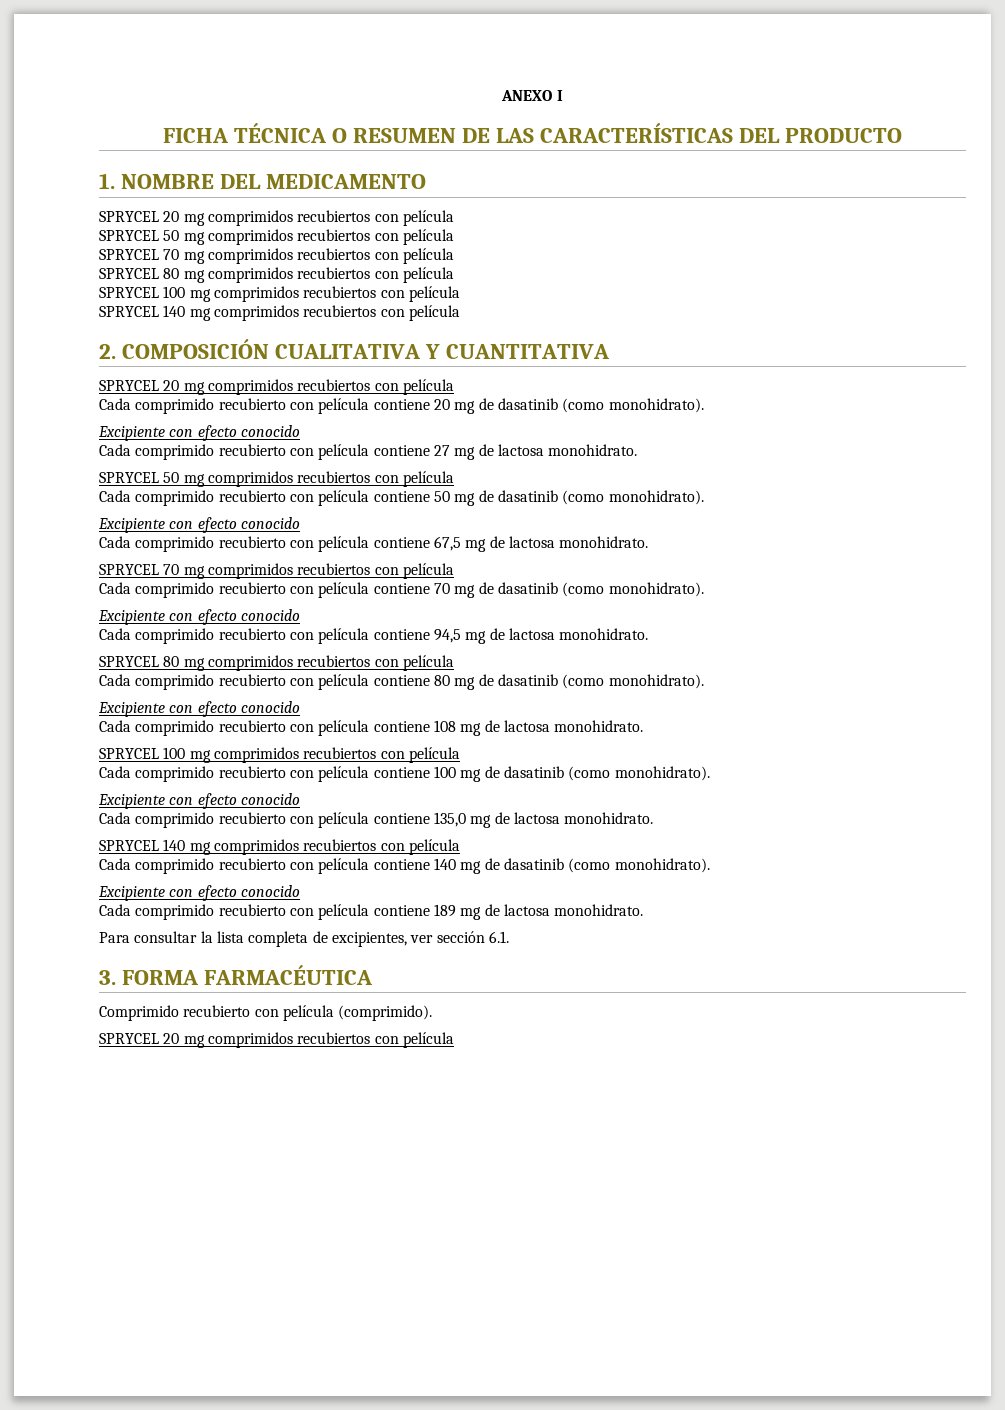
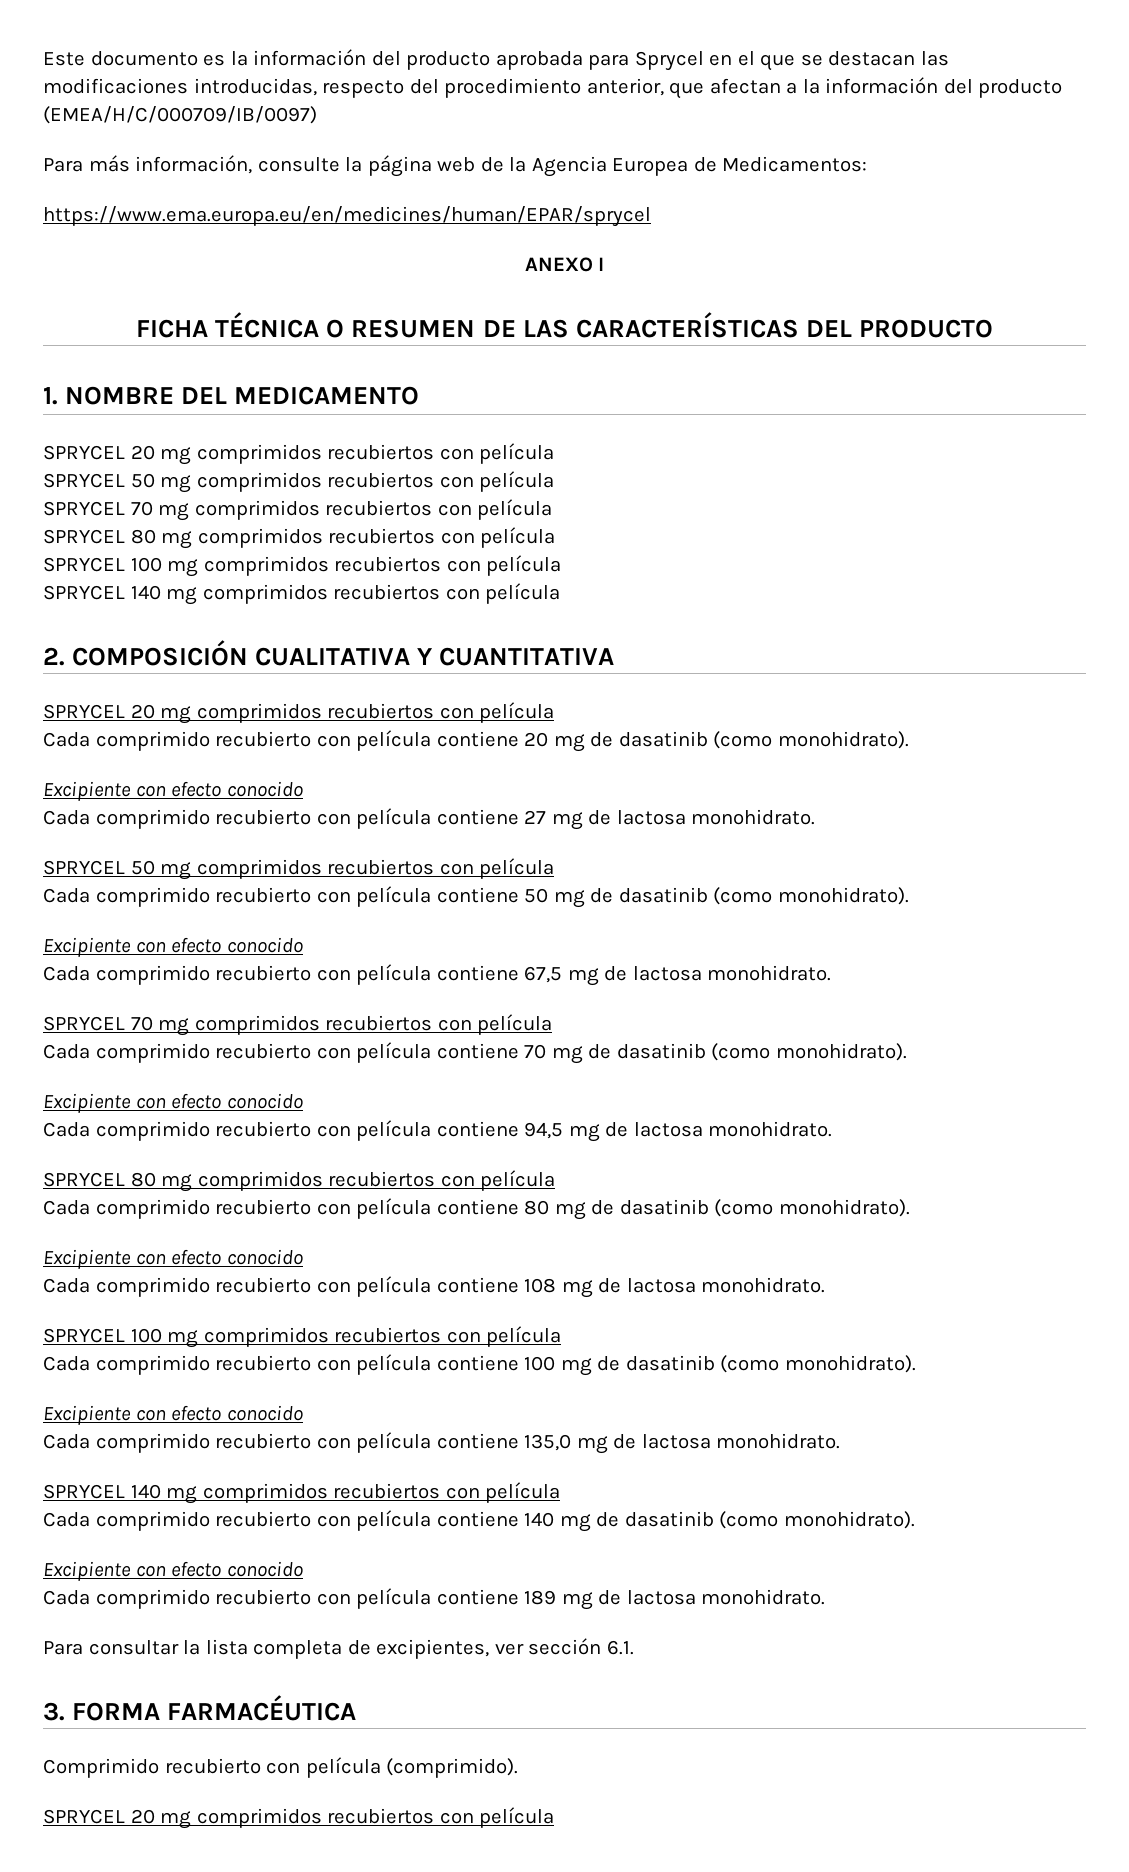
(501, 95) none -> [43,49,950,71] [43,77,1063,99] [43,106,317,124] [43,155,868,177] [43,206,651,227] Este documento es la información del producto aprobada para Sprycel en el que se destacan las modificaciones introducidas, respecto del procedimiento anterior, que afectan a la información del producto (EMEA/H/C/000709/IB/0097) // Para más información, consulte la página web de la Agencia Europea de Medicamentos: // https://www.ema.europa.eu/en/medicines/human/EPAR/sprycel //

